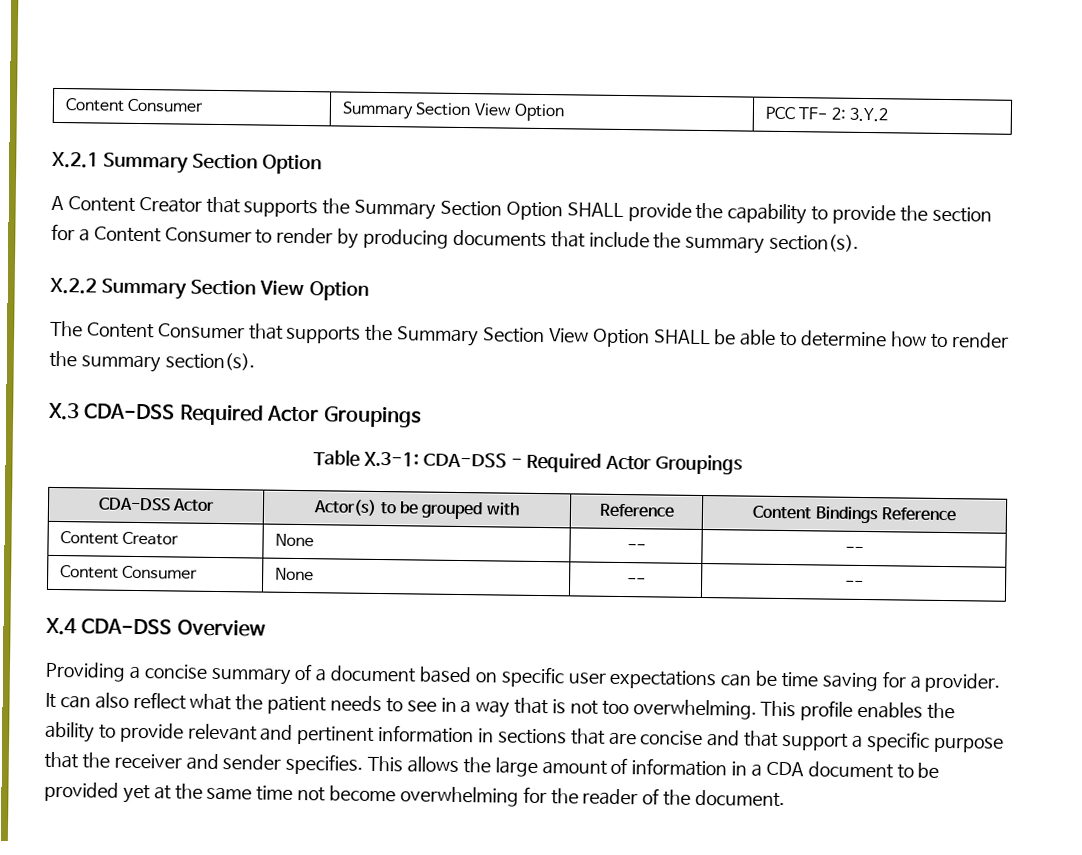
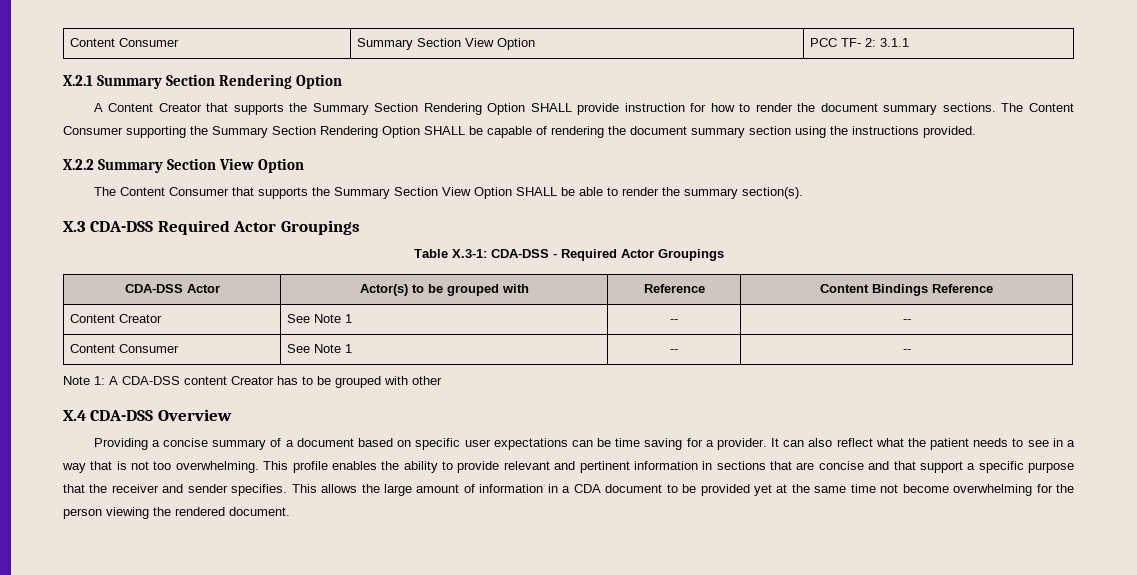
[849,107,889,122] 3.Y.2 -> [879,38,909,47] 3.1.1
(259, 161) none -> [219,74,293,89] Rendering
(503, 208) none -> [423,103,482,115] Rendering
[695,202,992,225] [51,223,860,254] the capability to provide the section for a Content Consumer to render by producing documents that include the summary section(s). -> [624,103,1074,115] [63,126,976,138] instruction for how to render the document summary sections. The Content Consumer supporting the Summary Section Rendering Option SHALL be capable of rendering the document summary section using the instructions provided.
[801,330,948,349] determine how to -> (618, 191) none
[275,533,315,547] | None -> [286,314,352,323] | See Note 1
[275,567,315,581] [626,578,646,585] [844,580,864,588] | None | -- | -- -> [286,344,352,353] [670,349,678,353] [902,349,911,353] [63,376,442,388] | See Note 1 | -- | -- // Note 1: A CDA-DSS content Creator has to be grouped with other
[582,788,692,806] reader of the -> [63,507,225,519] person viewing the rendered

